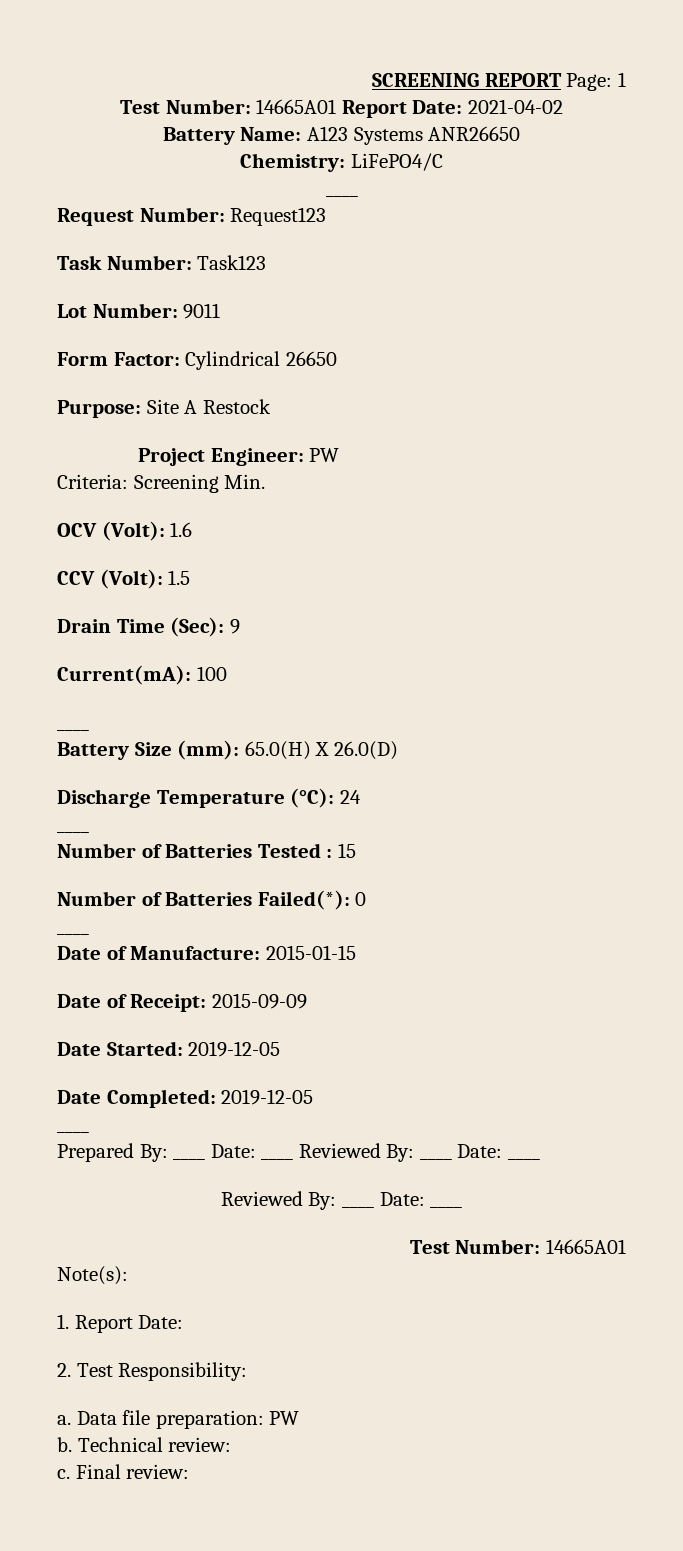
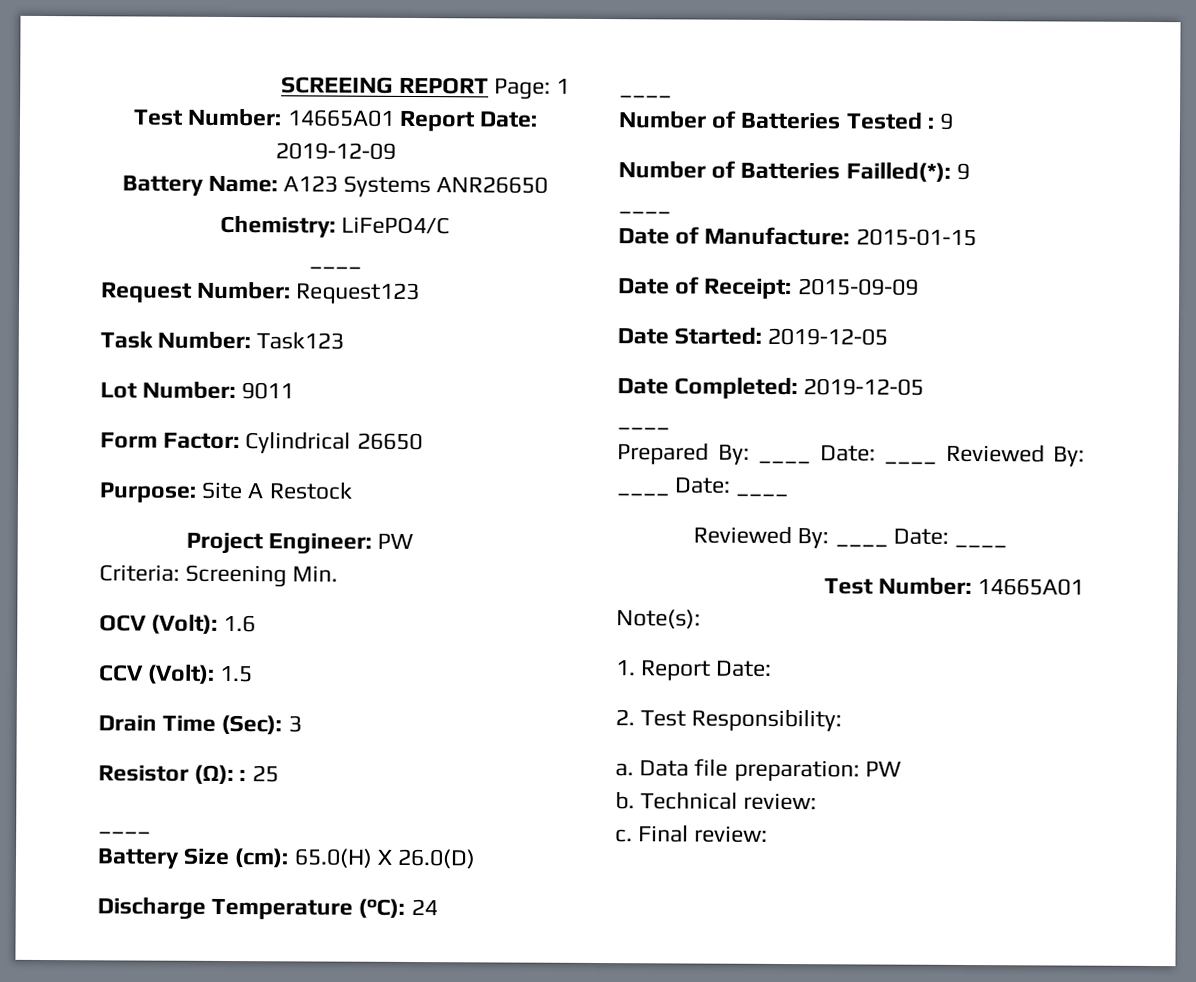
[372,73,480,87] SCREENING -> [281,76,394,94] SCREEING
[467,99,563,114] 2021-04-02 -> [274,142,396,160] 2019-12-09
[229,619,240,634] [57,665,227,685] 9 // Current(mA): 100 -> [287,715,302,733] [98,764,279,785] 3 // Resistor (Ω): : 25
[177,740,240,760] (mm): -> [234,848,290,868] (cm):
[337,843,356,858] [57,890,367,910] 15 // Number of Batteries Failed(*): 0 -> [939,112,955,130] [618,160,970,182] 9 // Number of Batteries Failled(*): 9

